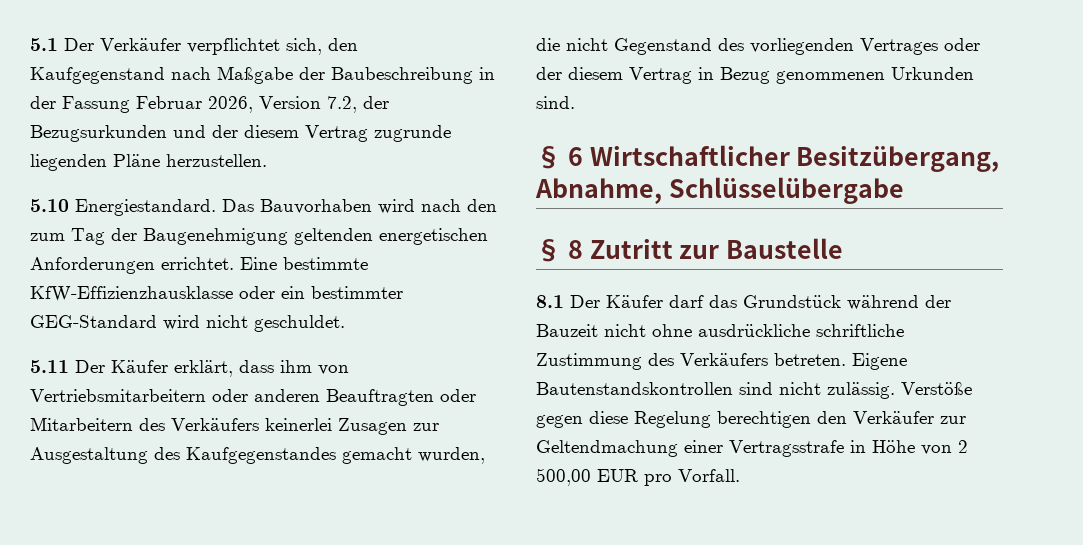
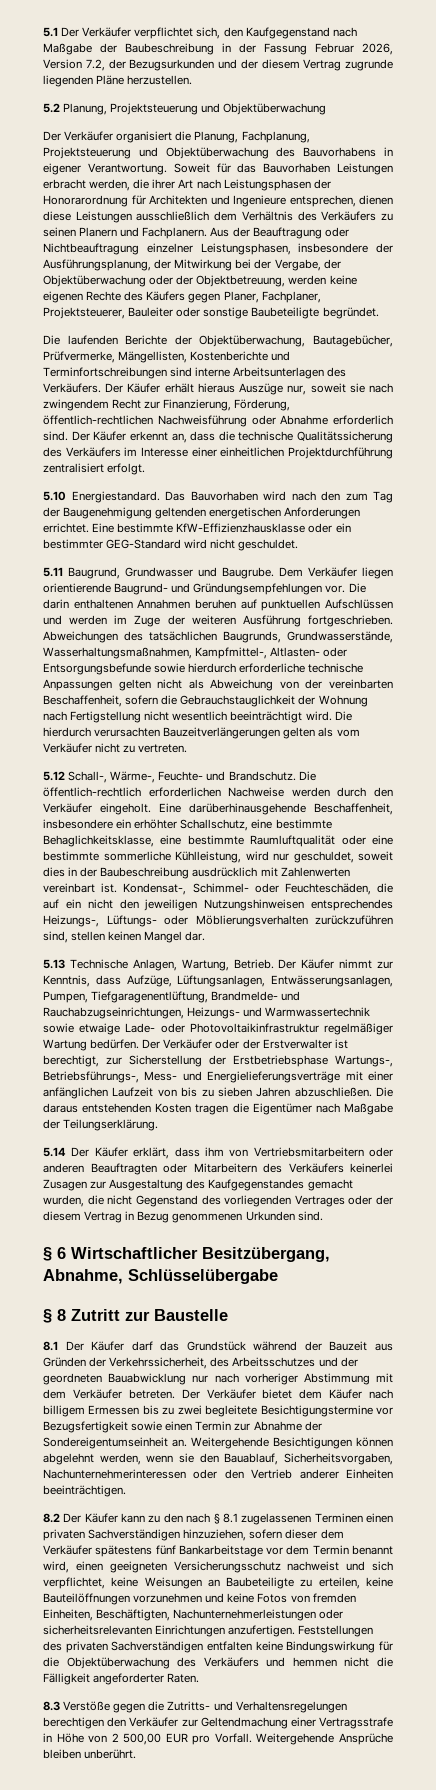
(267, 160) none -> [43,103,327,115] [43,131,310,143] [43,147,393,159] [43,163,394,175] [43,179,331,191] [43,195,393,207] [43,211,394,223] [43,227,349,239] [43,243,393,255] [43,259,341,271] [43,275,357,287] [43,291,321,303] [43,307,379,319] [43,335,393,347] [43,351,291,363] [43,367,347,379] [43,383,393,395] [43,399,291,411] [43,415,393,427] [43,431,393,443] [43,447,393,459] [43,463,146,475] // 5.2 Planung, Projektsteuerung und Objektüberwachung // Der Verkäufer organisiert die Planung, Fachplanung, Projektsteuerung und Objektüberwachung des Bauvorhabens in eigener Verantwortung. Soweit für das Bauvorhaben Leistungen erbracht werden, die ihrer Art nach Leistungsphasen der Honorarordnung für Architekten und Ingenieure entsprechen, dienen diese Leistungen ausschließlich dem Verhältnis des Verkäufers zu seinen Planern und Fachplanern. Aus der Beauftragung oder Nichtbeauftragung einzelner Leistungsphasen, insbesondere der Ausführungsplanung, der Mitwirkung bei der Vergabe, der Objektüberwachung oder der Objektbetreuung, werden keine eigenen Rechte des Käufers gegen Planer, Fachplaner, Projektsteuerer, Bauleiter oder sonstige Baubeteiligte begründet. // Die laufenden Berichte der Objektüberwachung, Bautagebücher, Prüfvermerke, Mängellisten, Kostenberichte und Terminfortschreibungen sind interne Arbeitsunterlagen des Verkäufers. Der Käufer erhält hieraus Auszüge nur, soweit sie nach zwingendem Recht zur Finanzierung, Förderung, öffentlich-rechtlichen Nachweisführung oder Abnahme erforderlich sind. Der Käufer erkennt an, dass die technische Qualitätssicherung des Verkäufers im Interesse einer einheitlichen Projektdurchführung zentralisiert erfolgt.
(69, 366) none -> [68,567,393,579] [43,583,366,595] [43,599,393,611] [43,615,393,627] [43,631,393,643] [43,647,348,659] [43,663,364,675] [43,679,393,691] [43,695,368,707] [43,711,352,723] [43,727,360,739] [43,743,188,753] [43,771,316,783] [43,787,393,797] [43,803,393,815] [43,819,332,831] [43,835,393,847] [43,851,393,863] [43,867,350,879] [43,883,393,895] [43,899,393,911] [43,915,393,927] [43,931,206,943] [43,959,393,971] [43,975,393,987] [43,991,301,1003] [43,1007,371,1019] [43,1023,394,1035] [43,1039,348,1051] [43,1055,393,1067] [43,1071,393,1083] [43,1087,393,1099] [43,1103,393,1115] [43,1119,159,1131] [43,1147,66,1157] Baugrund, Grundwasser und Baugrube. Dem Verkäufer liegen orientierende Baugrund- und Gründungsempfehlungen vor. Die darin enthaltenen Annahmen beruhen auf punktuellen Aufschlüssen und werden im Zuge der weiteren Ausführung fortgeschrieben. Abweichungen des tatsächlichen Baugrunds, Grundwasserstände, Wasserhaltungsmaßnahmen, Kampfmittel-, Altlasten- oder Entsorgungsbefunde sowie hierdurch erforderliche technische Anpassungen gelten nicht als Abweichung von der vereinbarten Beschaffenheit, sofern die Gebrauchstauglichkeit der Wohnung nach Fertigstellung nicht wesentlich beeinträchtigt wird. Die hierdurch verursachten Bauzeitverlängerungen gelten als vom Verkäufer nicht zu vertreten. // 5.12 Schall-, Wärme-, Feuchte- und Brandschutz. Die öffentlich-rechtlich erforderlichen Nachweise werden durch den Verkäufer eingeholt. Eine darüberhinausgehende Beschaffenheit, insbesondere ein erhöhter Schallschutz, eine bestimmte Behaglichkeitsklasse, eine bestimmte Raumluftqualität oder eine bestimmte sommerliche Kühlleistung, wird nur geschuldet, soweit dies in der Baubeschreibung ausdrücklich mit Zahlenwerten vereinbart ist. Kondensat-, Schimmel- oder Feuchteschäden, die auf ein nicht den jeweiligen Nutzungshinweisen entsprechendes Heizungs-, Lüftungs- oder Möblierungsverhalten zurückzuführen sind, stellen keinen Mangel dar. // 5.13 Technische Anlagen, Wartung, Betrieb. Der Käufer nimmt zur Kenntnis, dass Aufzüge, Lüftungsanlagen, Entwässerungsanlagen, Pumpen, Tiefgaragenentlüftung, Brandmelde- und Rauchabzugseinrichtungen, Heizungs- und Warmwassertechnik sowie etwaige Lade- oder Photovoltaikinfrastruktur regelmäßiger Wartung bedürfen. Der Verkäufer oder der Erstverwalter ist berechtigt, zur Sicherstellung der Erstbetriebsphase Wartungs-, Betriebsführungs-, Mess- und Energielieferungsverträge mit einer anfänglichen Laufzeit von bis zu sieben Jahren abzuschließen. Die daraus entstehenden Kosten tragen die Eigentümer nach Maßgabe der Teilungserklärung. // 5.14
[604,324,904,337] [536,353,907,370] [536,382,972,399] [536,411,711,428] nicht ohne ausdrückliche schriftliche Zustimmung des Verkäufers betreten. Eigene Bautenstandskontrollen sind nicht zulässig. Verstöße gegen diese Regelung -> [374,1343,393,1351] [43,1357,358,1369] [43,1373,393,1385] [43,1389,393,1399] [43,1405,393,1417] [43,1421,322,1433] [43,1437,393,1449] [43,1453,393,1465] [43,1469,393,1479] [43,1485,126,1497] [43,1513,394,1525] [43,1529,344,1541] [43,1545,393,1557] [43,1561,393,1573] [43,1577,393,1589] [43,1593,356,1605] [43,1609,344,1621] [43,1625,374,1637] [43,1641,393,1653] [43,1657,393,1669] [43,1673,200,1685] [43,1701,347,1713] aus Gründen der Verkehrssicherheit, des Arbeitsschutzes und der geordneten Bauabwicklung nur nach vorheriger Abstimmung mit dem Verkäufer betreten. Der Verkäufer bietet dem Käufer nach billigem Ermessen bis zu zwei begleitete Besichtigungstermine vor Bezugsfertigkeit sowie einen Termin zur Abnahme der Sondereigentumseinheit an. Weitergehende Besichtigungen können abgelehnt werden, wenn sie den Bauablauf, Sicherheitsvorgaben, Nachunternehmerinteressen oder den Vertrieb anderer Einheiten beeinträchtigen. // 8.2 Der Käufer kann zu den nach § 8.1 zugelassenen Terminen einen privaten Sachverständigen hinzuziehen, sofern dieser dem Verkäufer spätestens fünf Bankarbeitstage vor dem Termin benannt wird, einen geeigneten Versicherungsschutz nachweist und sich verpflichtet, keine Weisungen an Baubeteiligte zu erteilen, keine Bauteilöffnungen vorzunehmen und keine Fotos von fremden Einheiten, Beschäftigten, Nachunternehmerleistungen oder sicherheitsrelevanten Einrichtungen anzufertigen. Feststellungen des privaten Sachverständigen entfalten keine Bindungswirkung für die Objektüberwachung des Verkäufers und hemmen nicht die Fälligkeit angeforderter Raten. // 8.3 Verstöße gegen die Zutritts- und Verhaltensregelungen
(740, 475) none -> [256,1733,393,1745] [43,1749,137,1759] Weitergehende Ansprüche bleiben unberührt.

